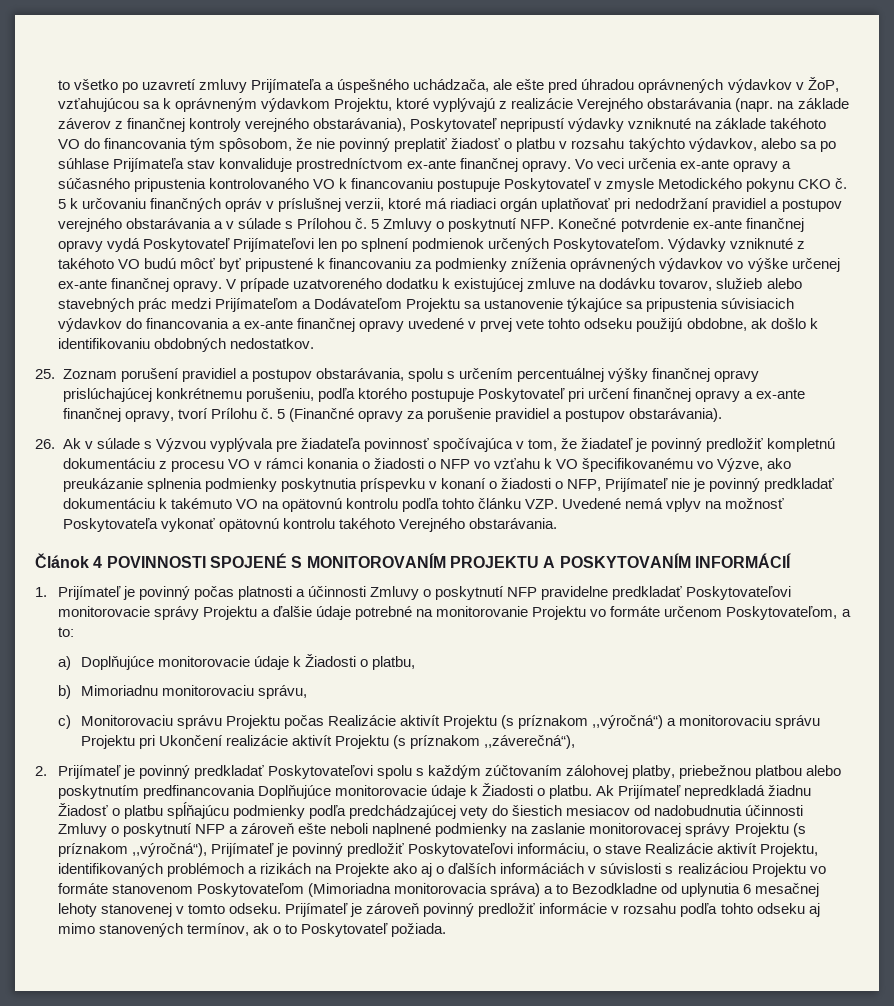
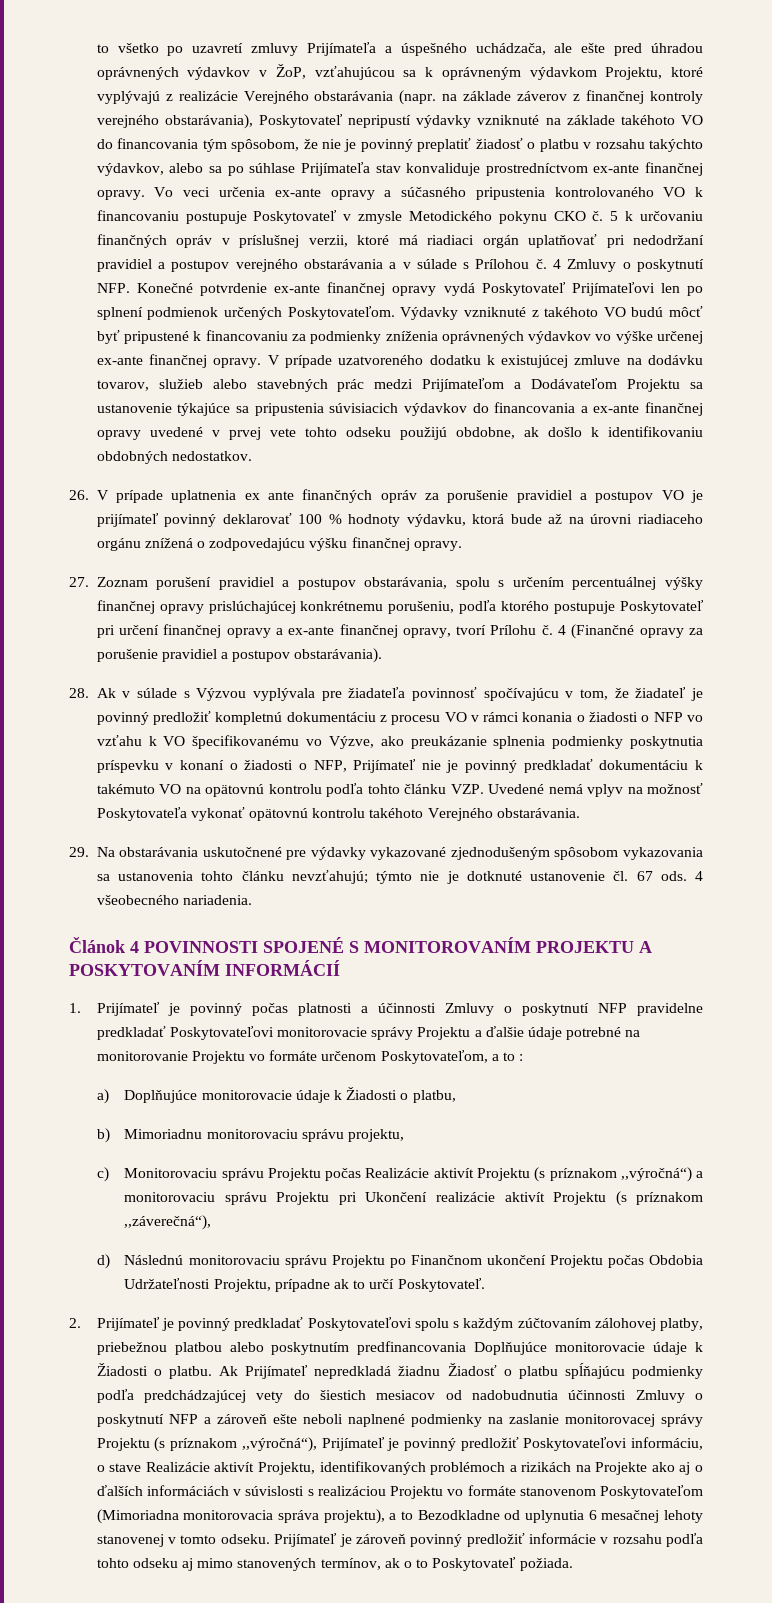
(336, 143) none -> [344,139,357,152] je
[371,219,380,229] 5 -> [553,259,562,269] 4
[35,369,55,379] 25. -> [69,489,704,503] [96,513,703,527] [96,537,462,551] [69,577,89,587] 26. V prípade uplatnenia ex ante finančných opráv za porušenie pravidiel a postupov VO je prijímateľ povinný deklarovať 100 % hodnoty výdavku, ktorá bude až na úrovni riadiaceho orgánu znížená o zodpovedajúcu výšku finančnej opravy. // 27.
[276,409,285,419] 5 -> [558,625,567,635] 4
[35,439,55,449] 26. -> [69,688,89,698] 28.
[432,438,513,452] spočívajúca -> [483,688,559,701] spočívajúcu
(557, 523) none -> [69,847,703,860] [96,870,703,884] [96,895,252,905] // 29. Na obstarávania uskutočnené pre výdavky vykazované zjednodušeným spôsobom vykazovania sa ustanovenia tohto článku nevzťahujú; týmto nie je dotknuté ustanovenie čl. 67 ods. 4 všeobecného nariadenia.
[57,627,74,637] to: -> [503,1052,524,1061] to :
[257,685,307,699] správu, -> [301,1129,405,1142] správu projektu,
(576, 742) none -> [96,1254,704,1269] [124,1278,485,1292] // d) Následnú monitorovaciu správu Projektu po Finančnom ukončení Projektu počas Obdobia Udržateľnosti Projektu, prípadne ak to určí Poskytovateľ.
[490,883,541,897] správa) -> [278,1509,385,1524] správa projektu),

